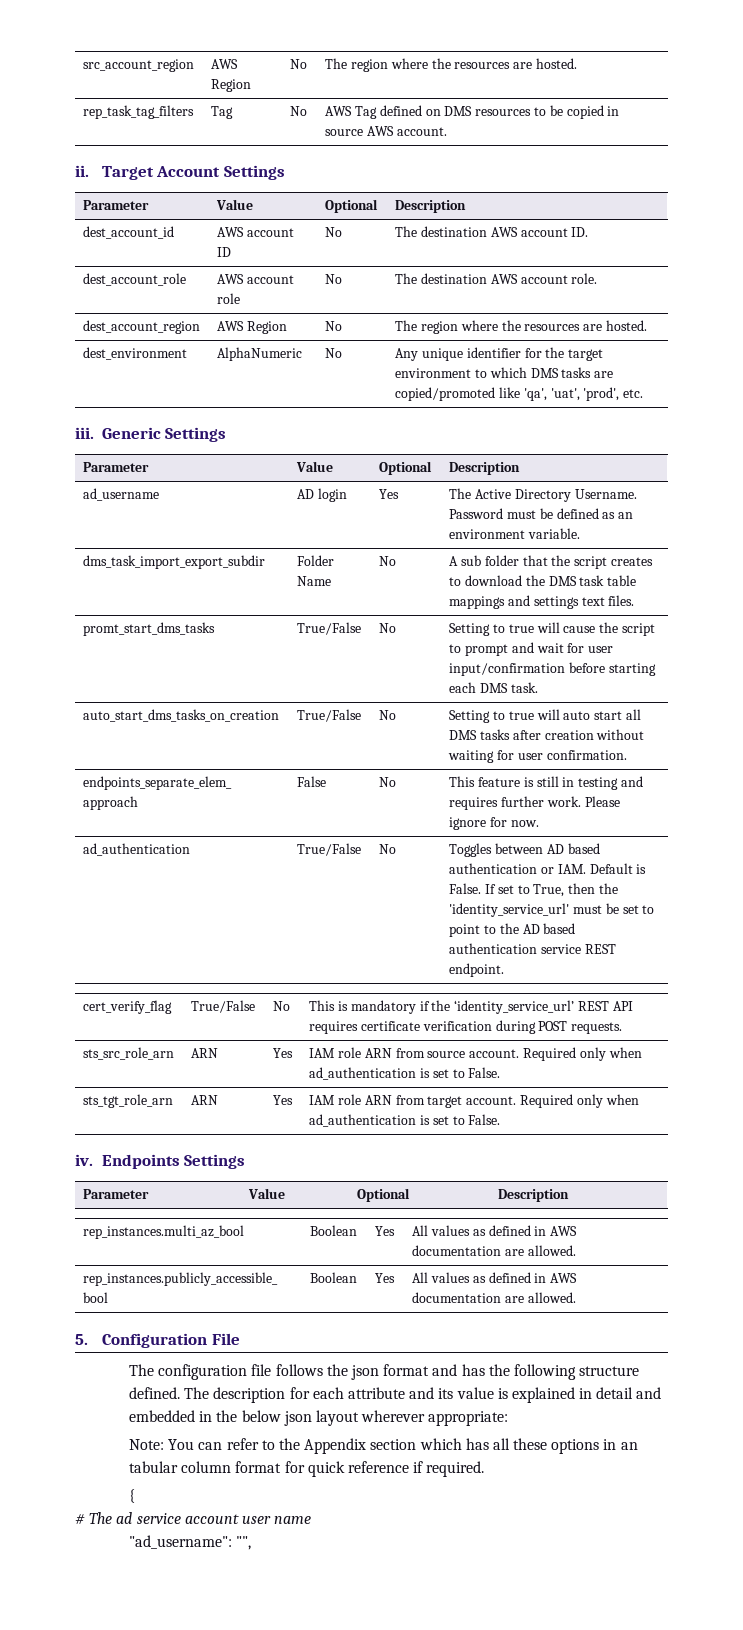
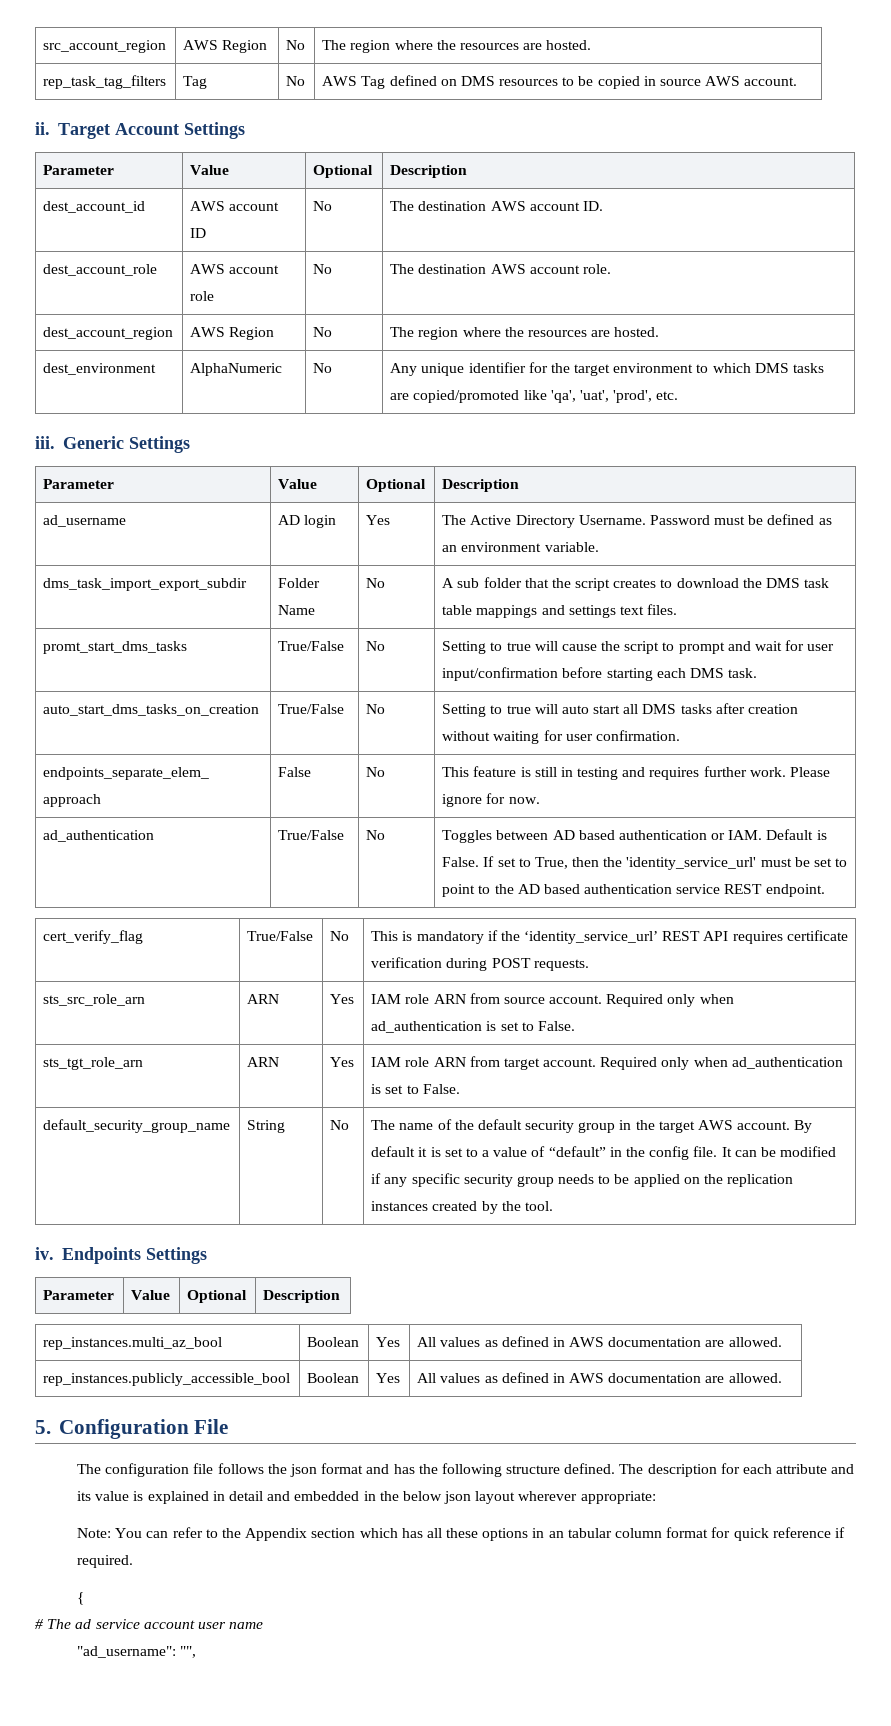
(501, 1119) none -> [43,1119,231,1133] [247,1120,286,1133] [330,1120,350,1130] [371,1119,813,1133] [371,1146,837,1160] [371,1173,794,1187] [371,1201,553,1214] // default_security_group_name | String | No | The name of the default security group in the target AWS account. By default it is set to a value of “default” in the config file. It can be modified if any specific security group needs to be applied on the replication instances created by the tool.

